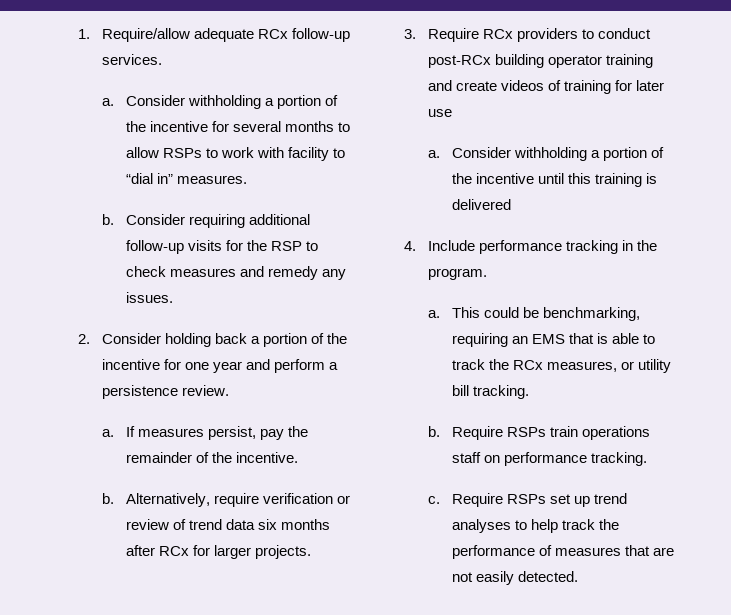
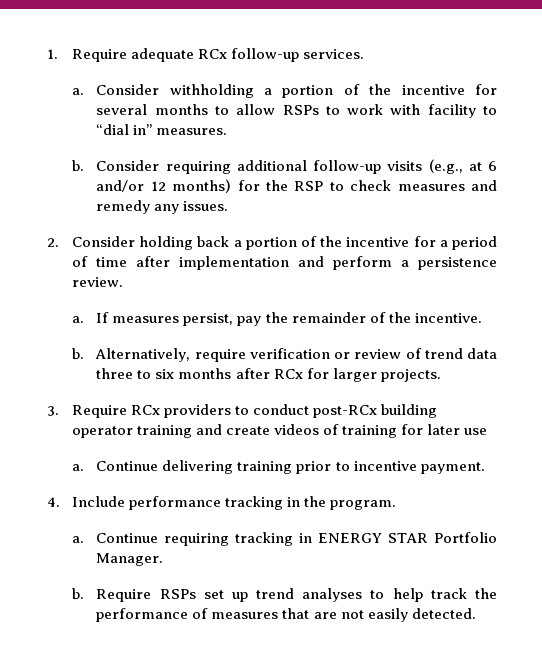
[102,28,191,42] Require/allow -> [71,49,127,62] Require
(223, 245) none -> [428,159,497,174] [96,179,232,193] (e.g., at 6 and/or 12 months)
[185,361,243,373] one year -> [439,236,498,250] [71,256,289,270] a period of time after implementation
(256, 524) none -> [96,368,152,379] three to
[452,147,665,161] [452,173,658,187] [452,199,512,210] Consider withholding a portion of the incentive until this training is delivered -> [96,460,485,474] Continue delivering training prior to incentive payment.
[452,307,641,321] [452,333,656,347] [452,359,672,373] [452,385,530,399] [428,426,651,440] [452,452,648,466] [428,496,441,504] This could be benchmarking, requiring an EMS that is able to track the RCx measures, or utility bill tracking. // b. Require RSPs train operations staff on performance tracking. // c. -> [96,532,497,546] [96,553,164,566] [71,588,84,599] Continue requiring tracking in ENERGY STAR Portfolio Manager. // b.

